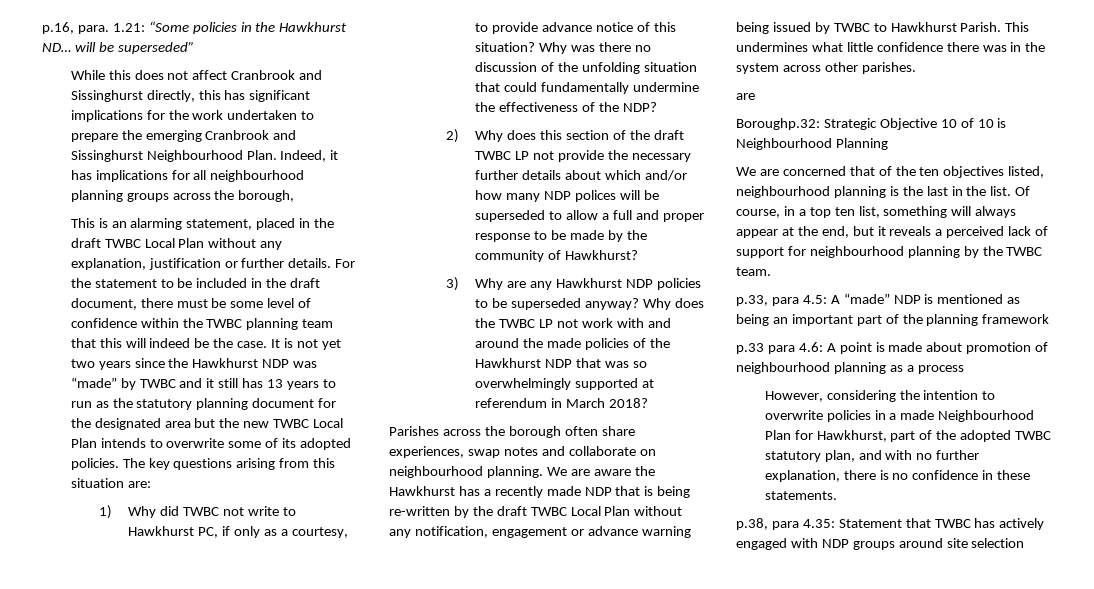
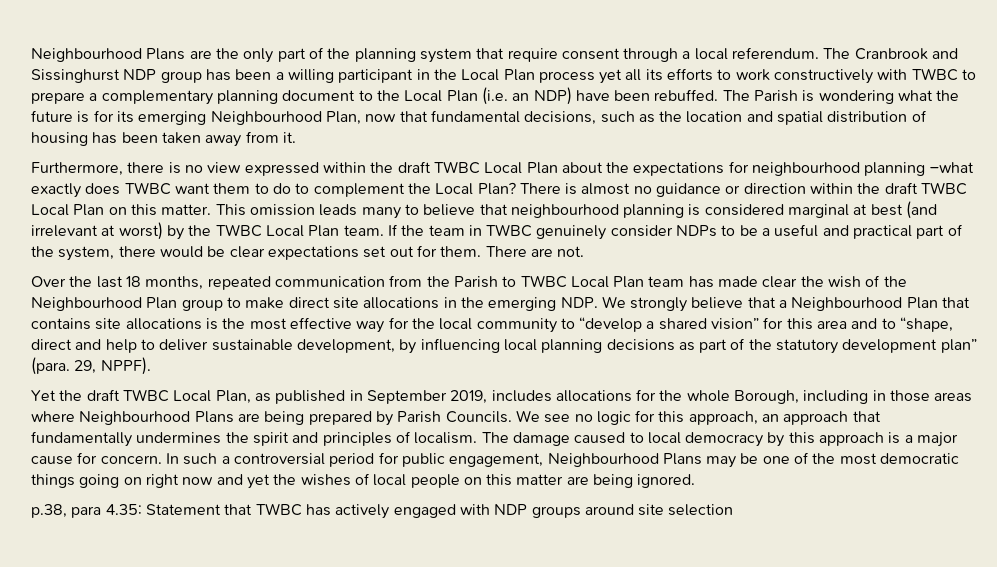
[42,21,348,34] [42,41,194,54] [70,70,323,80] [70,90,311,102] [70,110,315,122] [70,130,297,142] [70,150,339,162] [70,170,305,182] [70,190,295,202] [70,218,335,230] [70,238,283,250] [70,258,356,270] [70,278,321,288] [70,298,312,310] [70,318,334,330] [70,338,341,350] [70,358,318,370] [70,377,336,390] [70,398,337,410] [70,418,344,430] [70,438,352,450] [70,458,336,470] [70,478,151,488] [99,505,296,519] [128,526,348,538] [475,22,676,34] [475,42,651,54] [475,62,697,74] [475,82,699,94] [475,102,657,112] [446,129,684,143] [475,150,691,162] [475,170,687,181] [475,190,659,202] [475,210,704,222] [475,230,647,242] [475,250,639,262] [446,277,701,291] [475,298,704,310] [475,318,671,328] [475,338,670,350] [475,358,647,368] [475,378,655,390] [475,398,648,408] [389,426,635,438] [389,446,656,458] [389,466,655,478] [389,486,691,498] [389,506,683,518] [389,526,691,538] [736,22,1030,34] [736,42,1046,52] [736,62,916,74] [736,93,755,100] [736,118,1007,130] [736,138,888,150] [736,166,1045,178] [736,186,1031,198] [736,206,1017,218] [736,226,1049,238] [736,246,960,258] p.16, para. 1.21: “Some policies in the Hawkhurst ND… will be superseded” // While this does not affect Cranbrook and Sissinghurst directly, this has significant implications for the work undertaken to prepare the emerging Cranbrook and Sissinghurst Neighbourhood Plan. Indeed, it has implications for all neighbourhood planning groups across the borough, // This is an alarming statement, placed in the draft TWBC Local Plan without any explanation, justification or further details. For the statement to be included in the draft document, there must be some level of confidence within the TWBC planning team that this will indeed be the case. It is not yet two years since the Hawkhurst NDP was “made” by TWBC and it still has 13 years to run as the statutory planning document for the designated area but the new TWBC Local Plan intends to overwrite some of its adopted policies. The key questions arising from this situation are: // 1) Why did TWBC not write to Hawkhurst PC, if only as a courtesy, to provide advance notice of this situation? Why was there no discussion of the unfolding situation that could fundamentally undermine the effectiveness of the NDP? // 2) Why does this section of the draft TWBC LP not provide the necessary further details about which and/or how many NDP polices will be superseded to allow a full and proper response to be made by the community of Hawkhurst? // 3) Why are any Hawkhurst NDP policies to be superseded anyway? Why does the TWBC LP not work with and around the made policies of the Hawkhurst NDP that was so overwhelmingly supported at referendum in March 2018? // Parishes across the borough often share experiences, swap notes and collaborate on neighbourhood planning. We are aware the Hawkhurst has a recently made NDP that is being re-written by the draft TWBC Local Plan without any notification, engagement or advance warning being issued by TWBC to Hawkhurst Parish. This undermines what little confidence there was in the system across other parishes. // are // Boroughp.32: Strategic Objective 10 of 10 is Neighbourhood Planning // We are concerned that of the ten objectives listed, neighbourhood planning is the last in the list. Of course, in a top ten list, something will always appear at the end, but it reveals a perceived lack of support for neighbourhood planning -> [31,47,959,63] [31,68,977,84] [31,87,960,105] [31,110,927,125] [31,131,296,147] [31,161,974,176] [31,182,968,198] [31,201,938,219] [31,222,163,240] Neighbourhood Plans are the only part of the planning system that require consent through a local referendum. The Cranbrook and Sissinghurst NDP group has been a willing participant in the Local Plan process yet all its efforts to work constructively with TWBC to prepare a complementary planning document to the Local Plan (i.e. an NDP) have been rebuffed. The Parish is wondering what the future is for its emerging Neighbourhood Plan, now that fundamental decisions, such as the location and spatial distribution of housing has been taken away from it. // Furthermore, there is no view expressed within the draft TWBC Local Plan about the expectations for neighbourhood planning –what exactly does TWBC want them to do to complement the Local Plan? There is almost no guidance or direction within the draft TWBC Local Plan on this matter. This omission leads many to believe that neighbourhood planning is considered marginal at best (and irrelevant at worst)
(1043, 251) none -> [265,225,340,237] Local Plan
[736,293,1021,306] [736,314,1050,326] [736,342,1049,354] [736,362,964,374] [764,390,996,402] [764,410,1035,422] [764,430,1052,442] [764,450,980,462] [764,470,1031,482] [764,491,837,500] // p.33, para 4.5: A “made” NDP is mentioned as being an important part of the planning framework // p.33 para 4.6: A point is made about promotion of neighbourhood planning as a process // However, considering the intention to overwrite policies in a made Neighbourhood Plan for Hawkhurst, part of the adopted TWBC statutory plan, and with no further explanation, there is no confidence in these statements. -> [387,224,963,240] [31,245,585,261] [31,275,907,290] [31,296,971,312] [31,317,954,333] [31,338,977,354] [31,357,151,375] [31,389,973,404] [31,410,881,426] [31,431,959,447] [31,452,960,468] [31,473,696,489] If the team in TWBC genuinely consider NDPs to be a useful and practical part of the system, there would be clear expectations set out for them. There are not. // Over the last 18 months, repeated communication from the Parish to TWBC Local Plan team has made clear the wish of the Neighbourhood Plan group to make direct site allocations in the emerging NDP. We strongly believe that a Neighbourhood Plan that contains site allocations is the most effective way for the local community to “develop a shared vision” for this area and to “shape, direct and help to deliver sustainable development, by influencing local planning decisions as part of the statutory development plan” (para. 29, NPPF). // Yet the draft TWBC Local Plan, as published in September 2019, includes allocations for the whole Borough, including in those areas where Neighbourhood Plans are being prepared by Parish Councils. We see no logic for this approach, an approach that fundamentally undermines the spirit and principles of localism. The damage caused to local democracy by this approach is a major cause for concern. In such a controversial period for public engagement, Neighbourhood Plans may be one of the most democratic things going on right now and yet the wishes of local people on this matter are being ignored.

